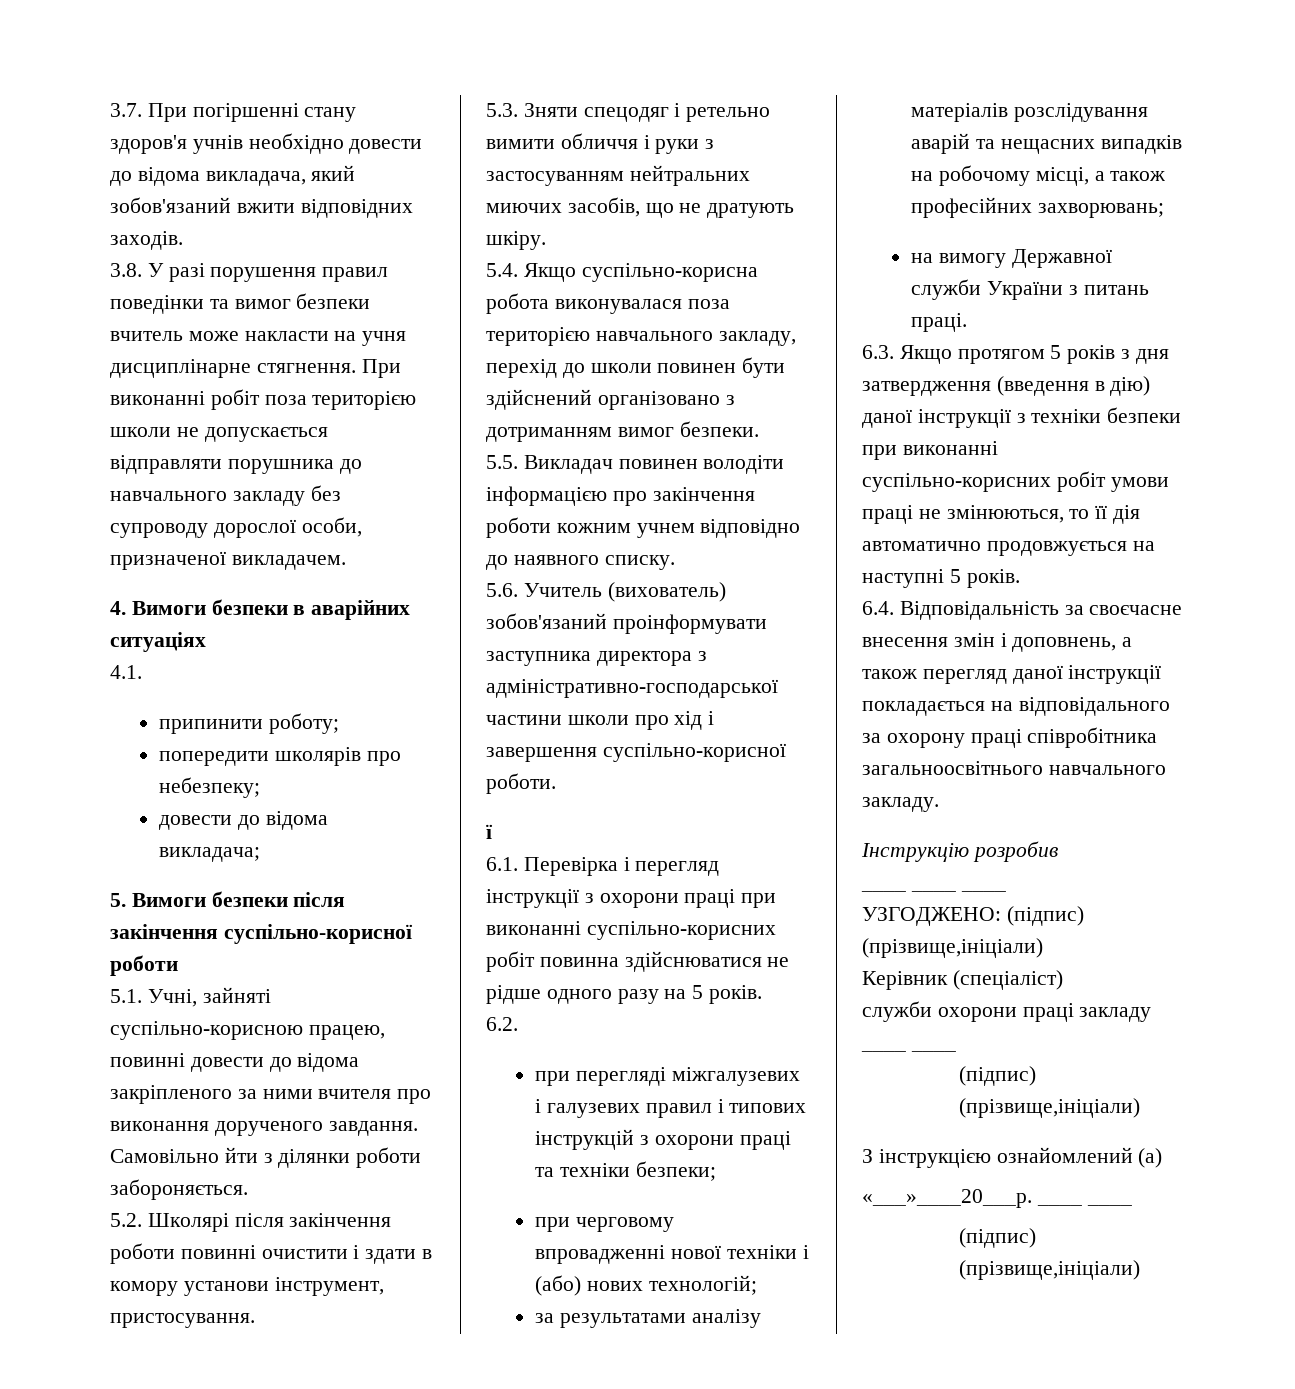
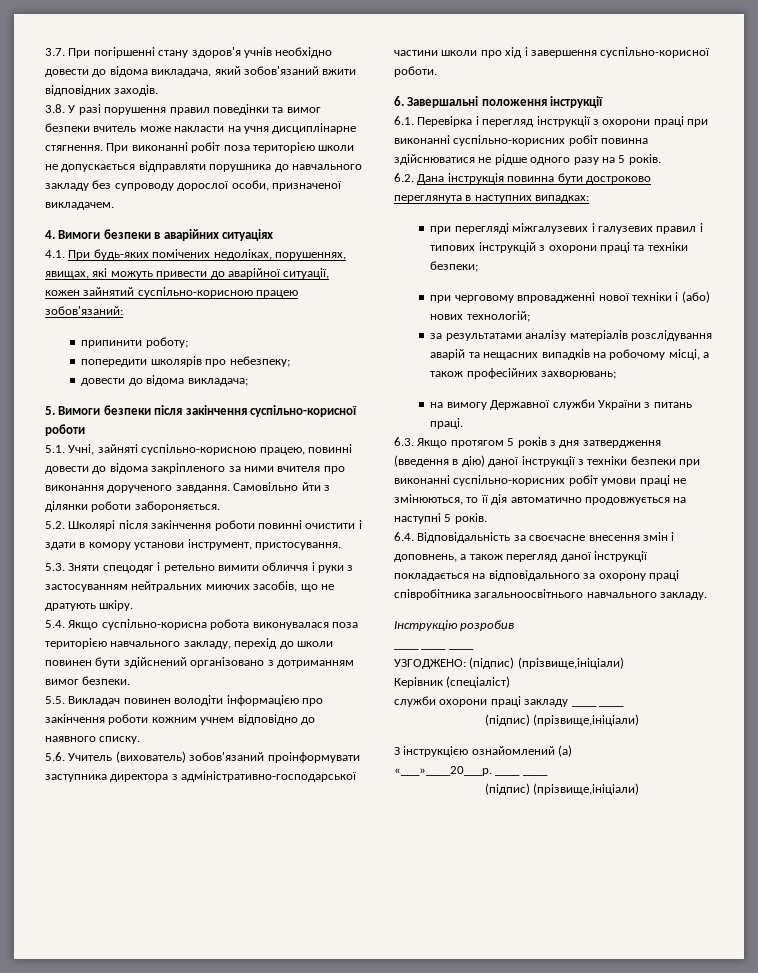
(142, 672) none -> [68,249,346,260] [45,268,330,279] [45,287,299,298] [45,306,123,315] При будь-яких помічених недоліках, порушеннях, явищах, які можуть привести до аварійної ситуації, кожен зайнятий суспільно-корисною працею зобов'язаний:
[486,824,493,839] ї -> [394,96,604,108] 6. Завершальні положення інструкції
(518, 1024) none -> [417,173,651,184] [394,195,590,203] Дана інструкція повинна бути достроково переглянута в наступних випадках:

